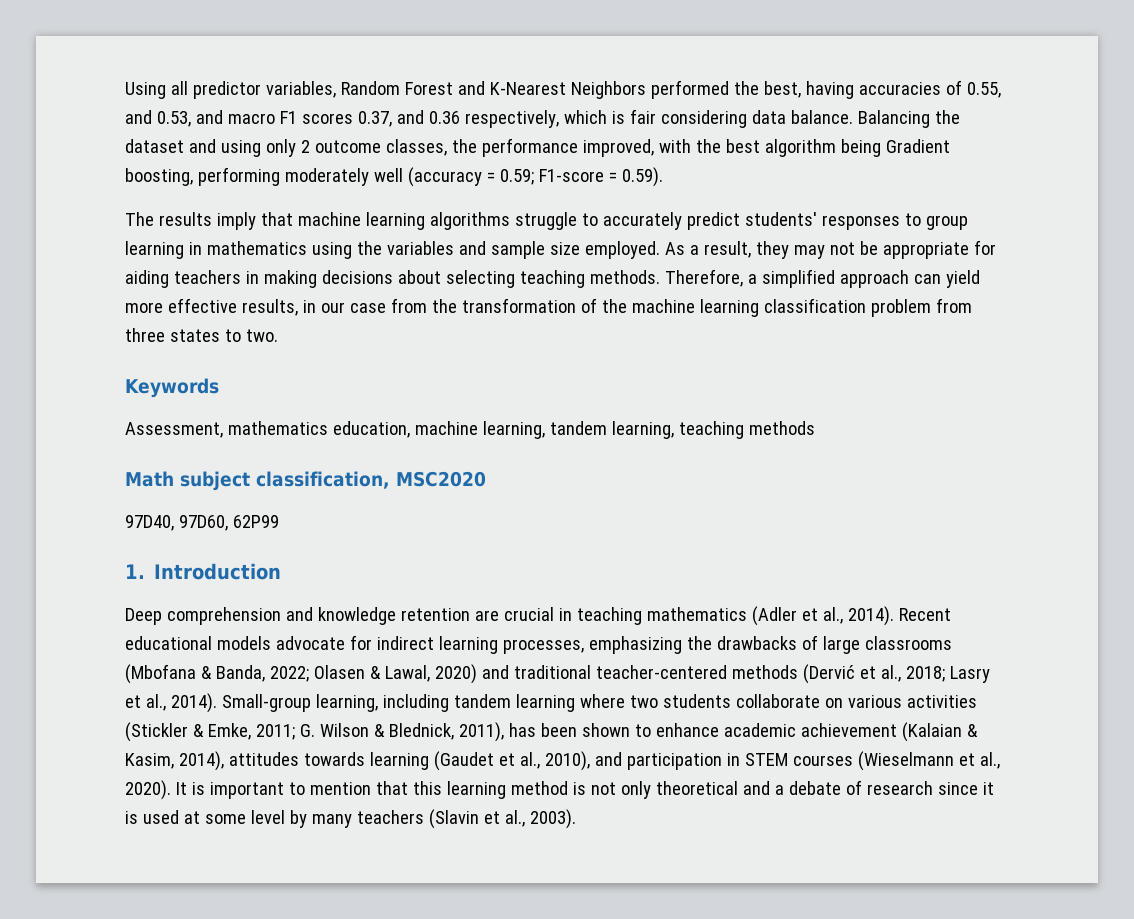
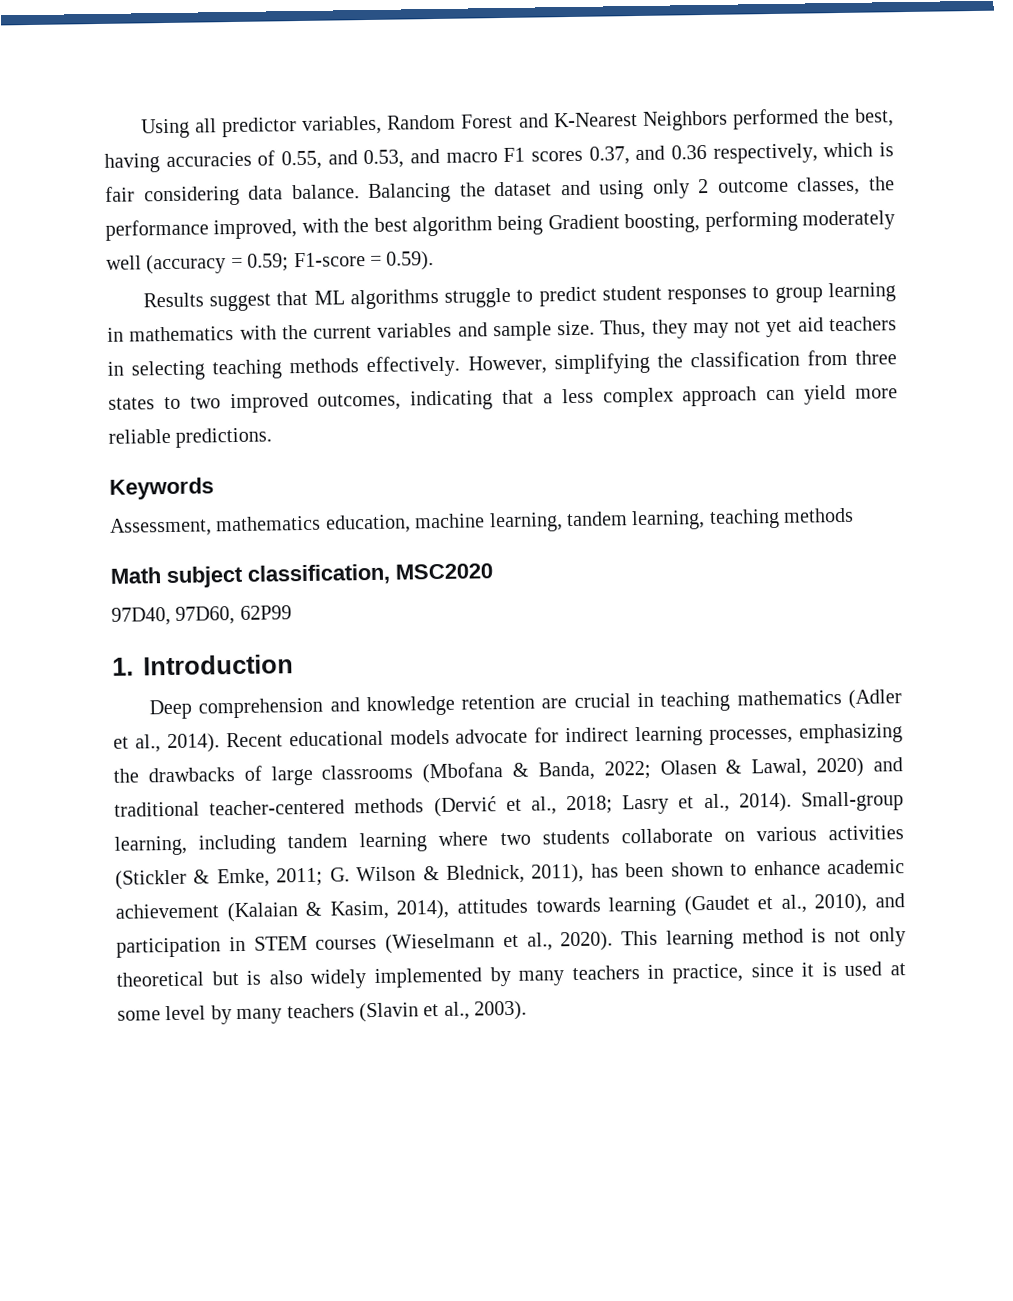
[125,212,817,230] The results imply that machine learning algorithms struggle to accurately predict students' -> [142,285,662,312] Results suggest that ML algorithms struggle to predict student
[311,240,996,259] [125,269,980,288] [125,298,972,317] [125,328,278,342] using the variables and sample size employed. As a result, they may not be appropriate for aiding teachers in making decisions about selecting teaching methods. Therefore, a simplified approach can yield more effective results, in our case from the transformation of the machine learning classification problem from three states to two. -> [239,316,897,342] [107,349,898,381] [108,384,898,414] [108,427,273,448] with the current variables and sample size. Thus, they may not yet aid teachers in selecting teaching methods effectively. However, simplifying the classification from three states to two improved outcomes, indicating that a less complex approach can yield more reliable predictions.
[175,781,442,799] It is important to mention that this -> [621,930,659,946] This
[742,780,933,795] and a debate of research -> [211,963,744,989] but is also widely implemented by many teachers in practice,

